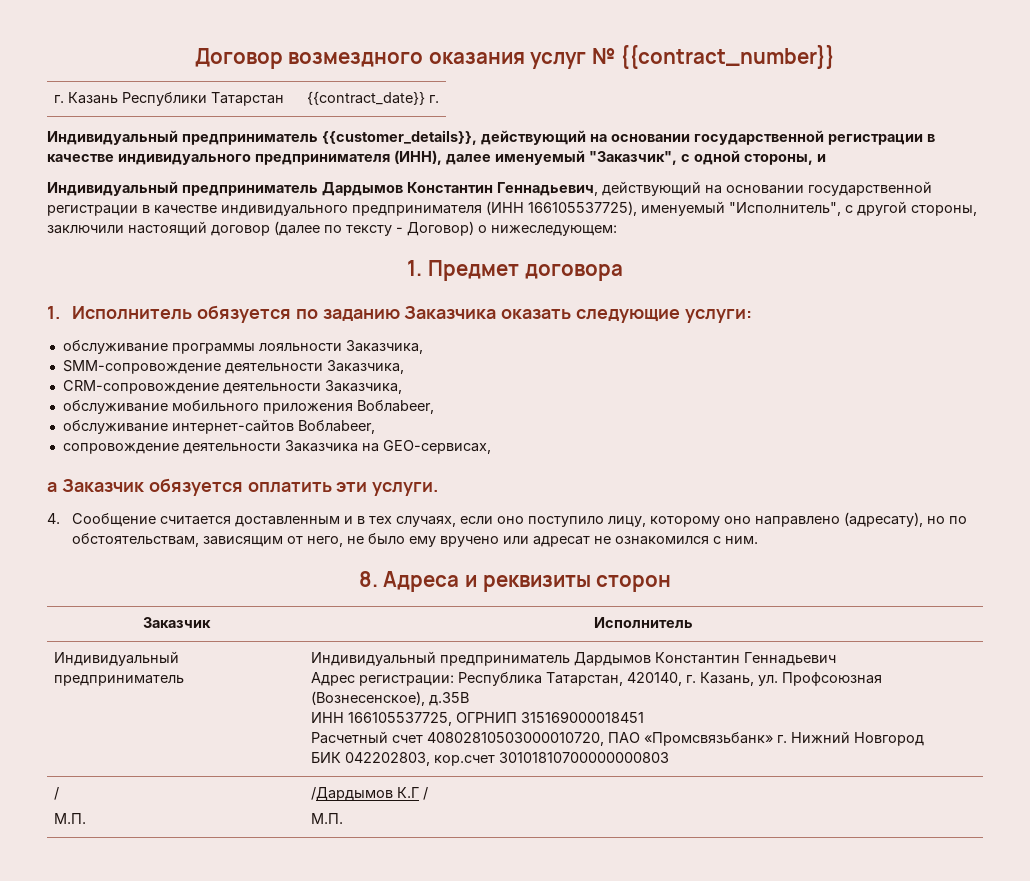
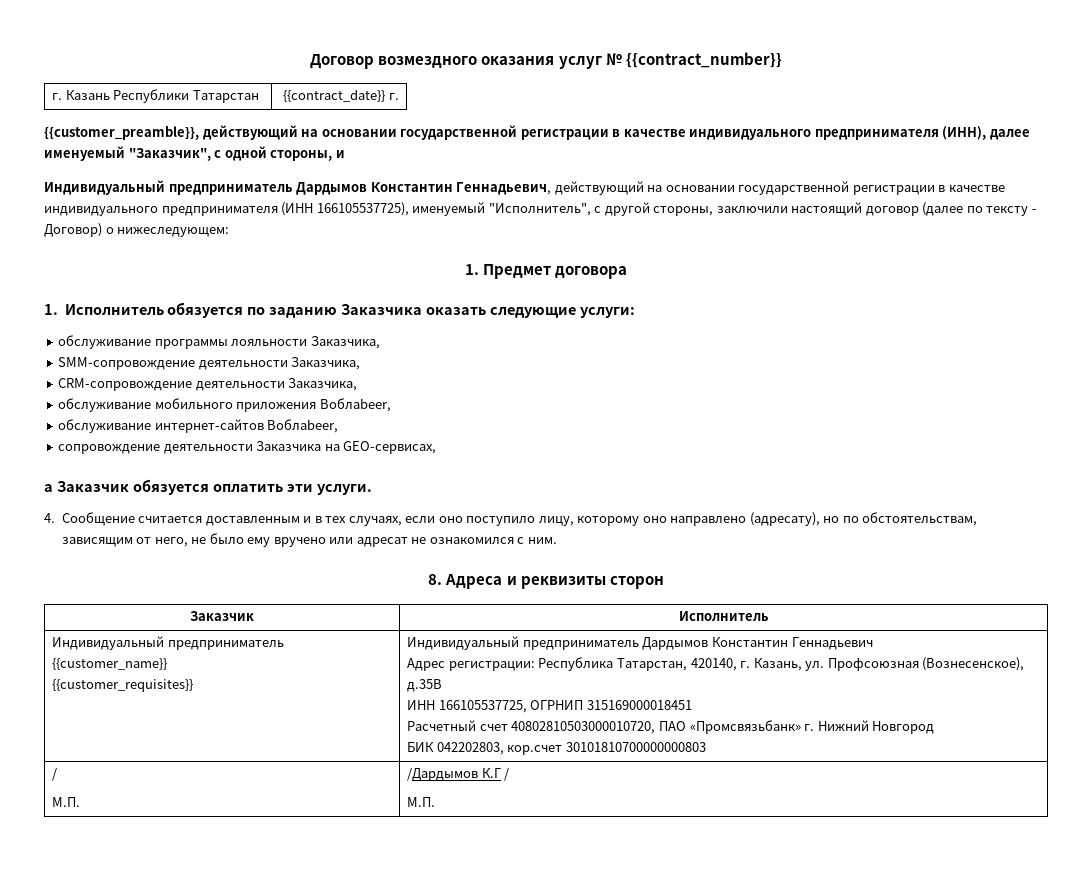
[47,130,477,145] Индивидуальный предприниматель {{customer_details}}, -> [44,126,199,140] {{customer_preamble}},
(185, 680) none -> [52,658,168,670] [52,679,194,692] {{customer_name}} // {{customer_requisites}}

